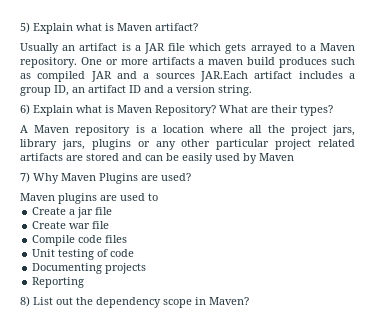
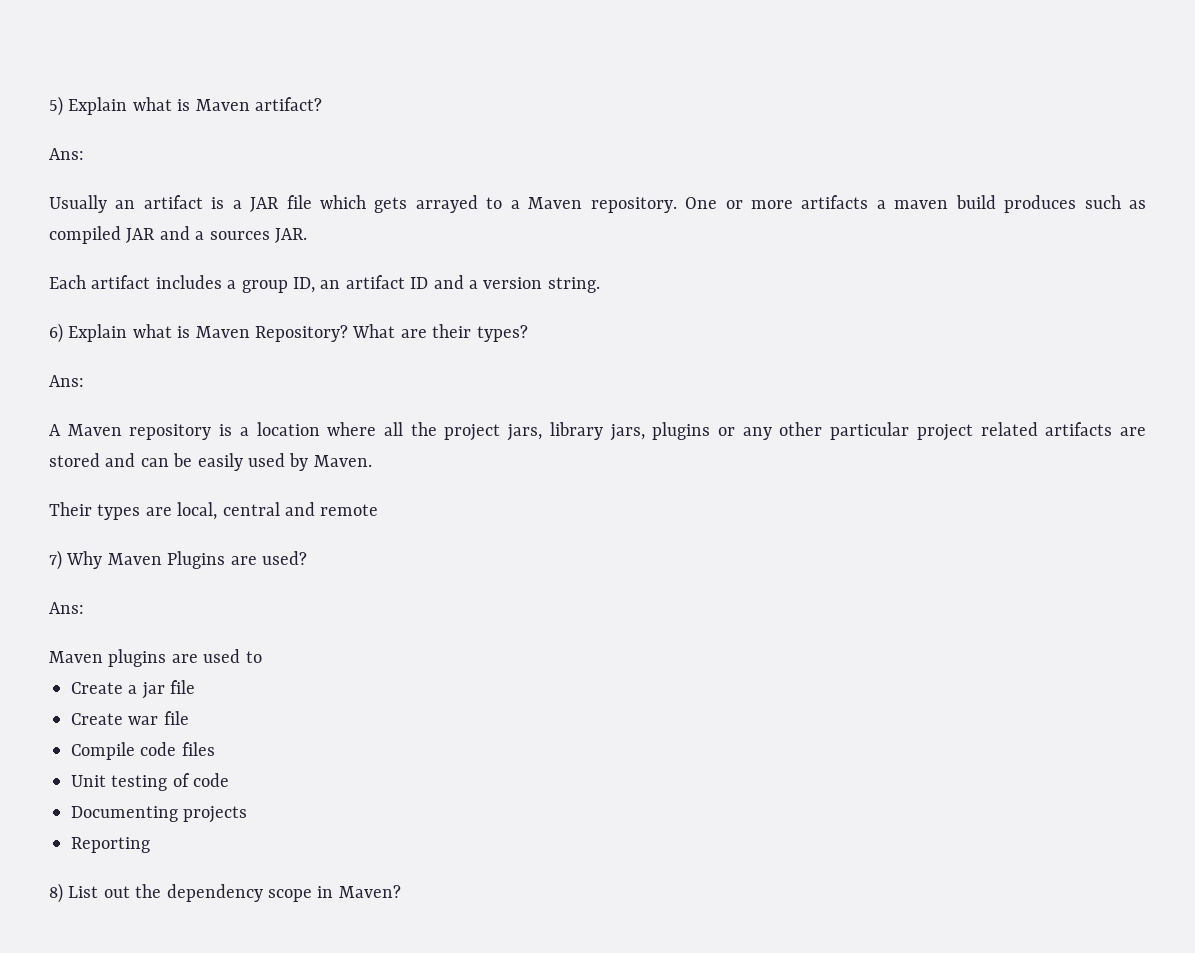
(198, 27) none -> [49,148,84,160] // Ans:
[200,71,248,82] JAR.Each -> [275,228,307,243] [49,275,86,289] JAR. // Each
(333, 110) none -> [49,375,84,387] // Ans:
[259,153,294,161] Maven -> [313,455,372,467] [49,502,379,520] Maven. // Their types are local, central and remote
(191, 177) none -> [49,602,84,614] // Ans:

